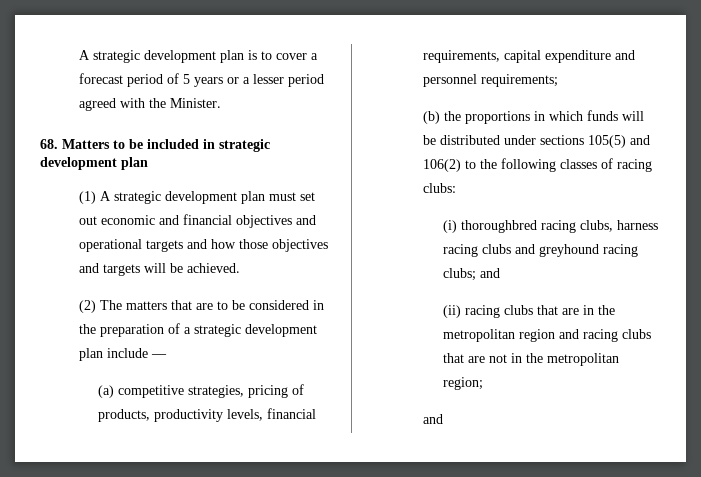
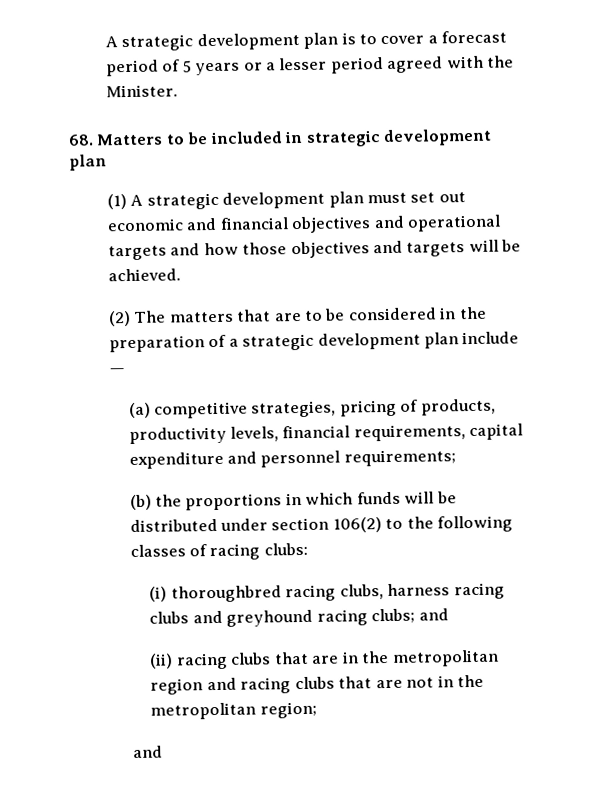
[540,135,651,148] sections 105(5) and -> [271,517,330,531] section

